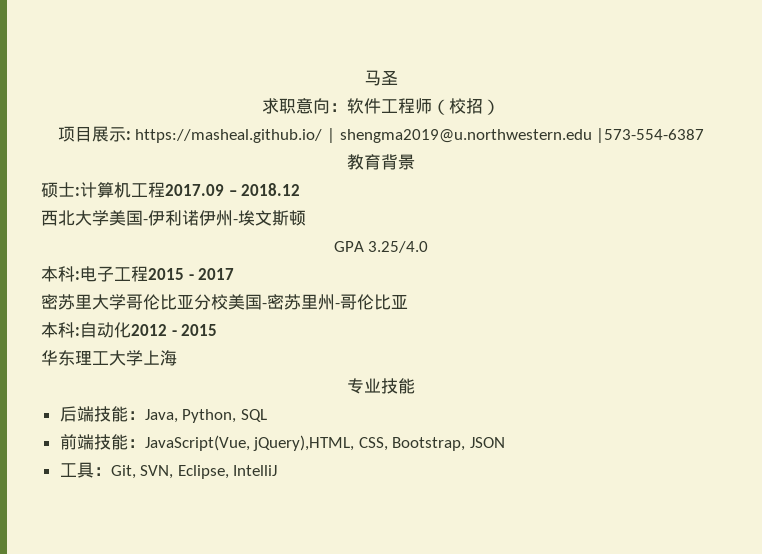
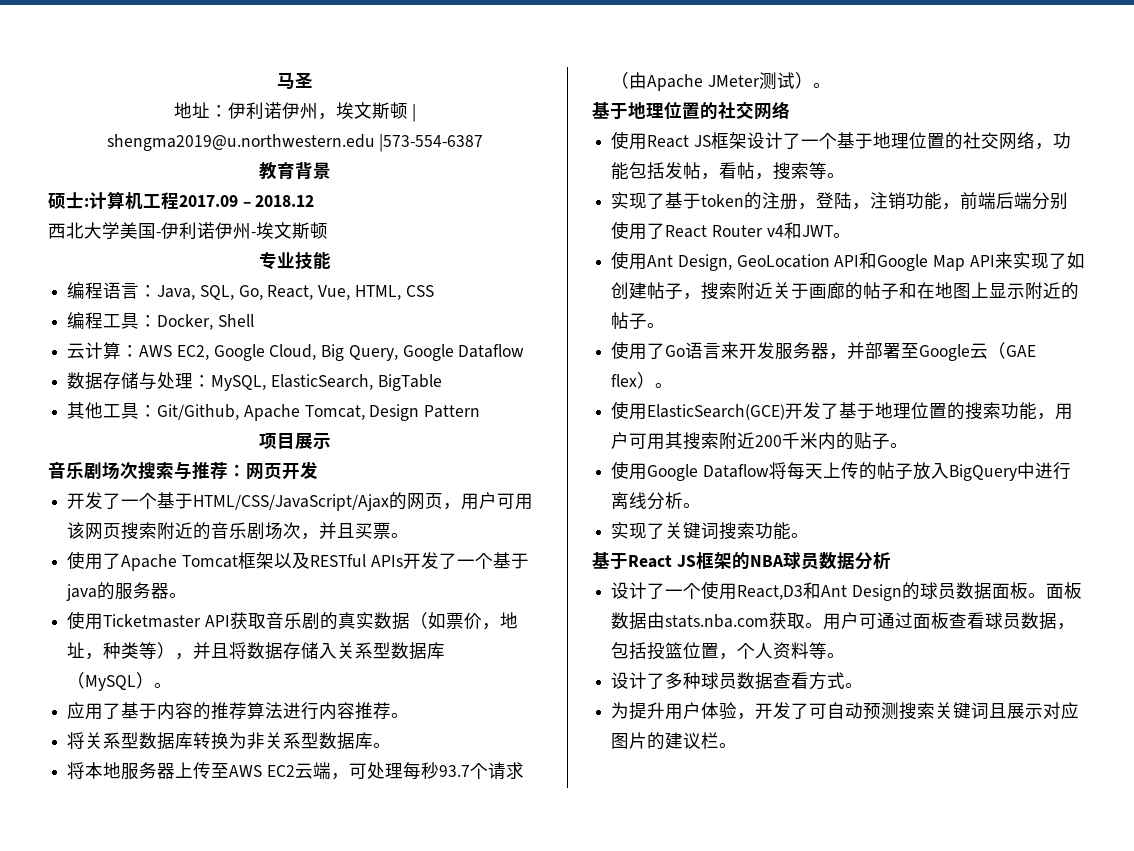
[262,98,500,115] [57,126,323,143] 求职意向：软件工程师（校招） // 项目展示: https://masheal.github.io/ -> [173,102,408,120] 地址：伊利诺伊州，埃文斯顿
[333,241,429,253] [41,266,235,282] [41,294,408,310] [41,322,218,338] [41,350,177,366] [347,378,415,394] [59,406,267,423] [59,434,506,451] [59,462,278,479] GPA 3.25/4.0 // 本科:电子工程2015 - 2017 // 密苏里大学哥伦比亚分校美国-密苏里州-哥伦比亚 // 本科:自动化2012 - 2015 // 华东理工大学上海 // 专业技能 // 后端技能：Java, Python, SQL // 前端技能：JavaScript(Vue, jQuery),HTML, CSS, Bootstrap, JSON // 工具：Git, SVN, Eclipse, IntelliJ -> [259,251,331,270] [67,282,434,300] [67,312,254,330] [67,342,525,361] [67,372,442,391] [67,402,481,421] [259,433,331,449] [48,461,318,480] [67,492,534,511] [67,522,410,540] [67,551,529,571] [66,582,188,601] [67,611,518,630] [67,642,446,660] [67,672,173,691] [67,702,410,720] [67,732,392,750] [67,762,524,780] [611,72,831,91] [592,101,790,120] [611,131,1071,150] [611,162,846,180] [611,192,1069,210] [611,221,851,240] [611,251,1085,271] [611,282,1080,300] [611,312,666,330] [611,341,1037,361] [611,372,674,389] [611,401,1074,420] [611,432,909,450] [611,461,1071,481] [611,492,702,510] [611,522,810,540] [592,551,891,570] [611,581,1082,601] [611,612,1076,630] [611,642,846,660] [611,672,864,690] [611,702,1080,720] [611,732,738,750] 专业技能 // 编程语言：Java, SQL, Go, React, Vue, HTML, CSS // 编程工具：Docker, Shell // 云计算：AWS EC2, Google Cloud, Big Query, Google Dataflow // 数据存储与处理：MySQL, ElasticSearch, BigTable // 其他工具：Git/Github, Apache Tomcat, Design Pattern // 项目展示 // 音乐剧场次搜索与推荐：网页开发 // 开发了一个基于HTML/CSS/JavaScript/Ajax的网页，用户可用该网页搜索附近的音乐剧场次，并且买票。 // 使用了Apache Tomcat框架以及RESTful APIs开发了一个基于java的服务器。 // 使用Ticketmaster API获取音乐剧的真实数据（如票价，地址，种类等），并且将数据存储入关系型数据库（MySQL）。 // 应用了基于内容的推荐算法进行内容推荐。 // 将关系型数据库转换为非关系型数据库。 // 将本地服务器上传至AWS EC2云端，可处理每秒93.7个请求（由Apache JMeter测试）。 // 基于地理位置的社交网络 // 使用React JS框架设计了一个基于地理位置的社交网络，功能包括发帖，看帖，搜索等。 // 实现了基于token的注册，登陆，注销功能，前端后端分别使用了React Router v4和JWT。 // 使用Ant Design, GeoLocation API和Google Map API来实现了如创建帖子，搜索附近关于画廊的帖子和在地图上显示附近的帖子。 // 使用了Go语言来开发服务器，并部署至Google云（GAE flex）。 // 使用ElasticSearch(GCE)开发了基于地理位置的搜索功能，用户可用其搜索附近200千米内的贴子。 // 使用Google Dataflow将每天上传的帖子放入BigQuery中进行离线分析。 // 实现了关键词搜索功能。 // 基于React JS框架的NBA球员数据分析 // 设计了一个使用React,D3和Ant Design的球员数据面板。面板数据由stats.nba.com获取。用户可通过面板查看球员数据，包括投篮位置，个人资料等。 // 设计了多种球员数据查看方式。 // 为提升用户体验，开发了可自动预测搜索关键词且展示对应图片的建议栏。

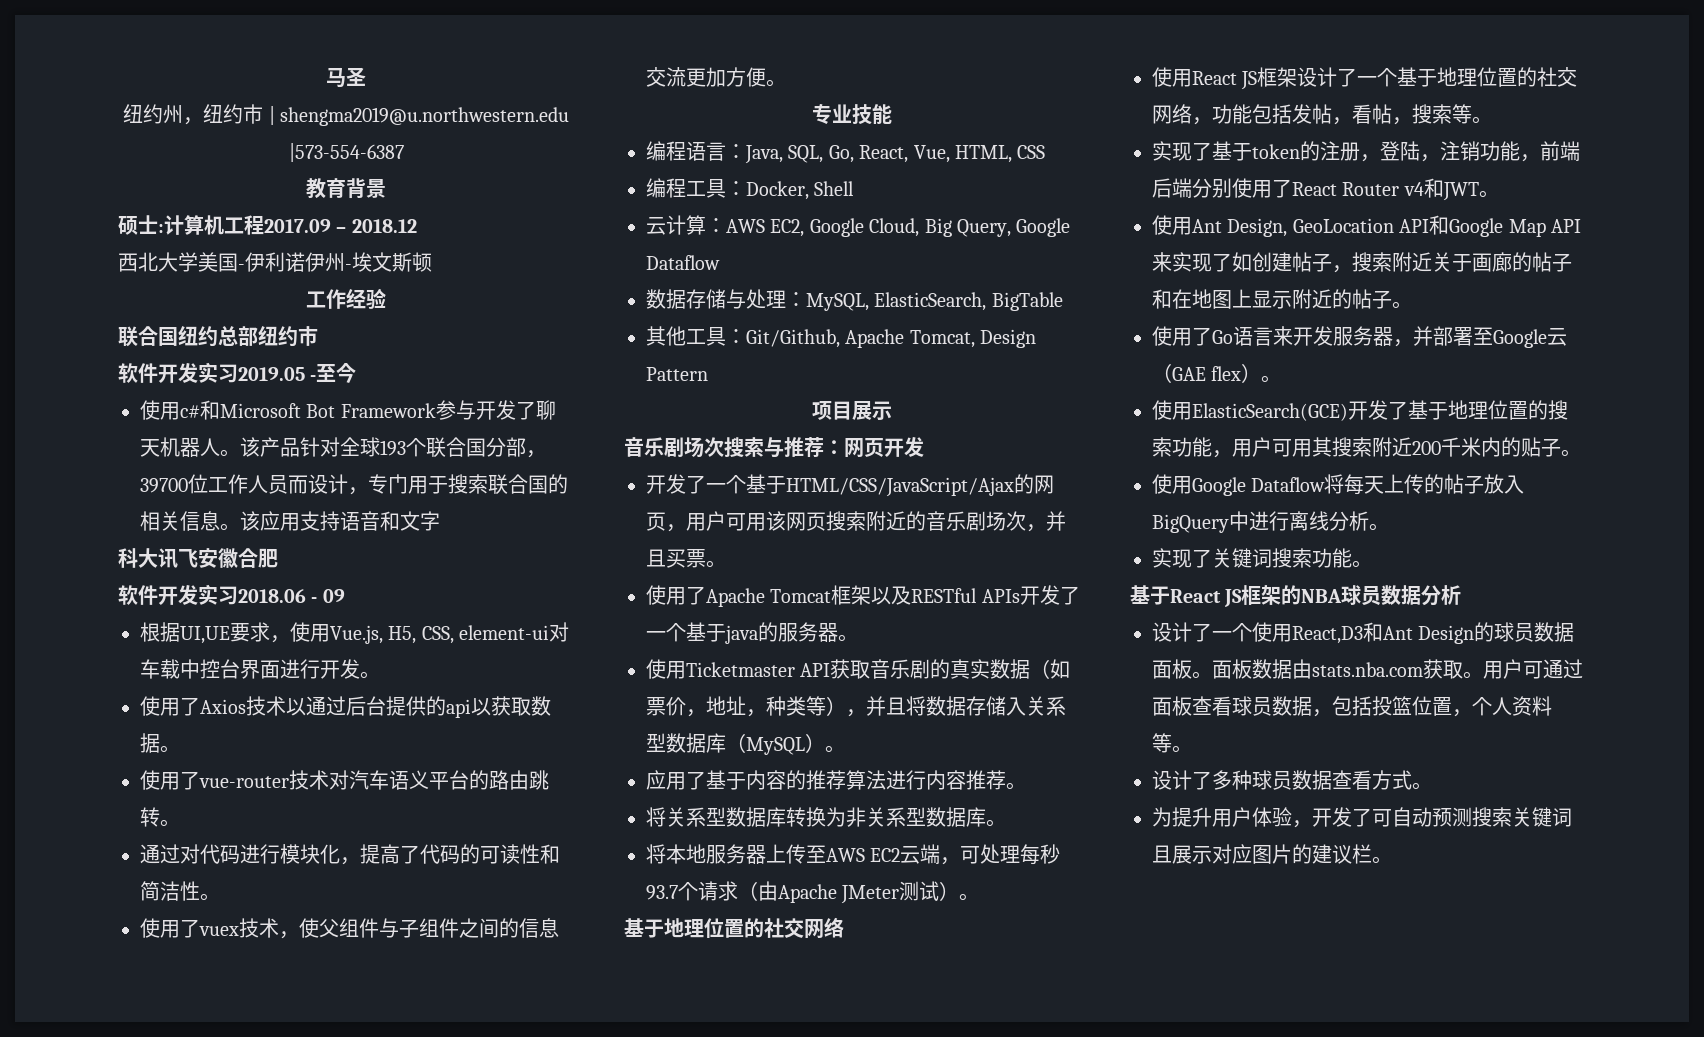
[173,102,408,120] 地址：伊利诺伊州，埃文斯顿 -> [123,104,264,125] 纽约州，纽约市
(328, 230) none -> [306,288,386,309] [118,325,318,347] [118,362,357,383] [140,400,556,420] [140,437,546,458] [140,474,568,495] [140,511,440,531] [118,548,278,569] [118,584,345,605] [140,622,570,644] [140,659,380,679] [140,696,551,718] [140,733,180,753] [140,770,549,790] [140,807,180,827] [140,844,560,865] [140,881,220,901] [140,918,559,939] [646,67,786,87] // 工作经验 // 联合国纽约总部纽约市 // 软件开发实习2019.05 -至今 // 使用c#和Microsoft Bot Framework参与开发了聊天机器人。该产品针对全球193个联合国分部，39700位工作人员而设计，专门用于搜索联合国的相关信息。该应用支持语音和文字 // 科大讯飞安徽合肥 // 软件开发实习2018.06 - 09 // 根据UI,UE要求，使用Vue.js, H5, CSS, element-ui对车载中控台界面进行开发。 // 使用了Axios技术以通过后台提供的api以获取数据。 // 使用了vue-router技术对汽车语义平台的路由跳转。 // 通过对代码进行模块化，提高了代码的可读性和简洁性。 // 使用了vuex技术，使父组件与子组件之间的信息交流更加方便。

